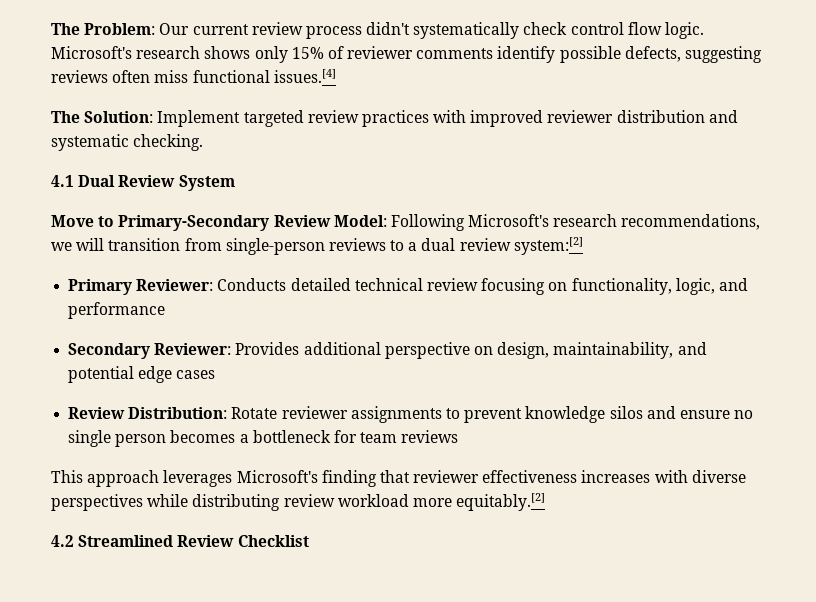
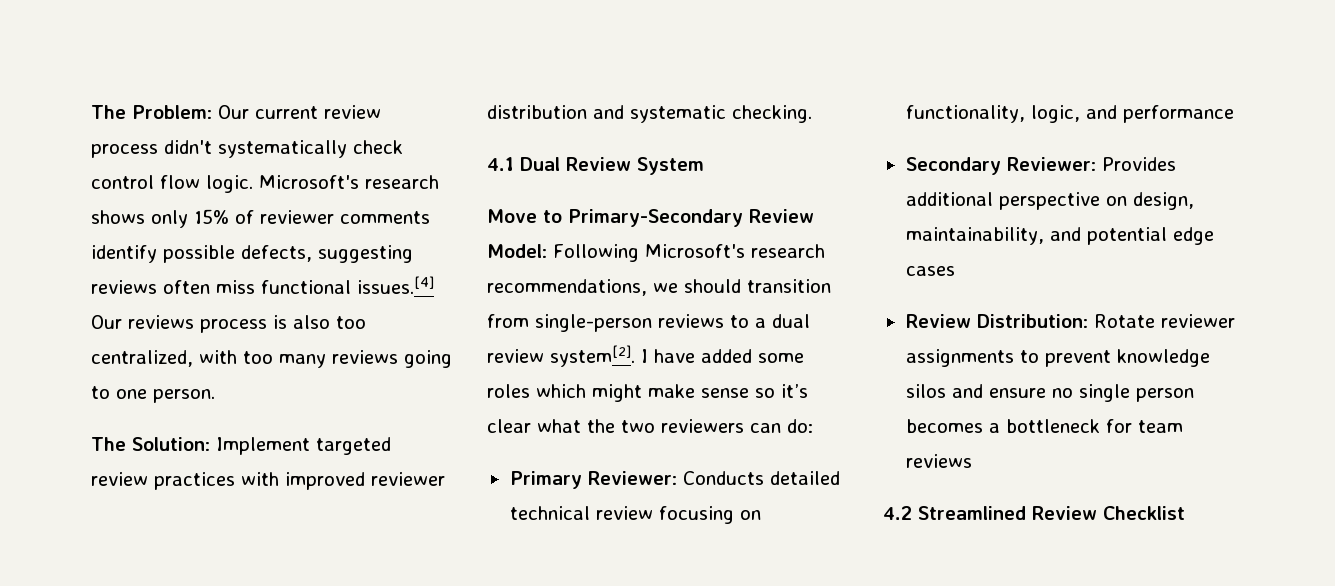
(336, 76) none -> [91,315,366,333] [91,350,452,368] [91,386,215,403] Our reviews process is also too centralized, with too many reviews going to one person.
[76,238,105,251] will -> [684,279,741,293] should
[513,237,583,255] system:[2] -> [550,345,804,367] [487,384,808,402] [487,419,813,433] system[2]. I have added some roles which might make sense so it’s clear what the two reviewers can do:
[51,470,746,487] [51,493,546,511] // This approach leverages Microsoft's finding that reviewer effectiveness increases with diverse perspectives while distributing review workload more equitably.[2] -> (972, 461) none

